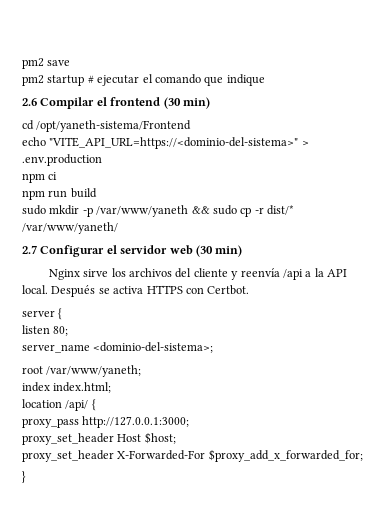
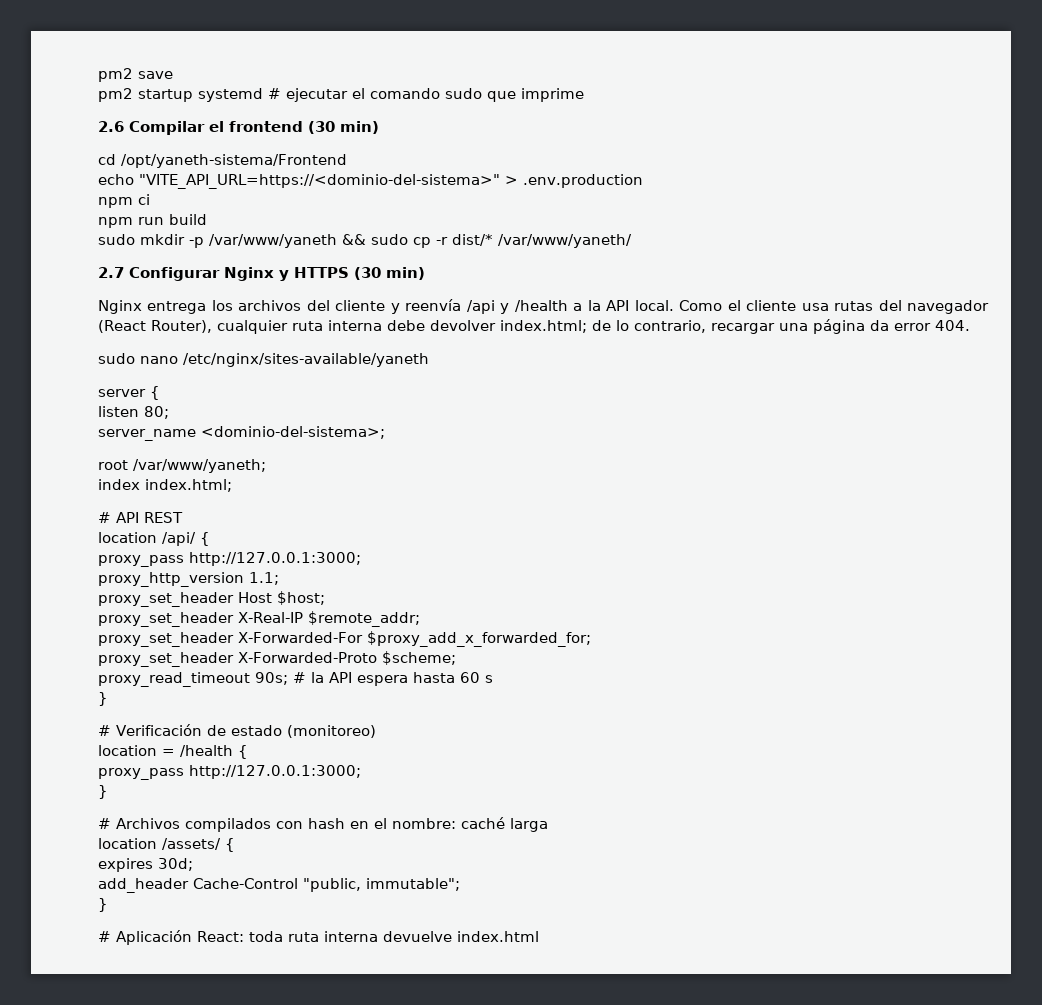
(85, 80) none -> [198,88,263,102] systemd
[204,74,265,86] que indique -> [445,88,584,102] sudo que imprime
[106,245,193,255] el servidor web -> [224,267,349,281] Nginx y HTTPS
[83,269,109,277] sirve -> [147,301,207,314] entrega
(303, 274) none -> [500,300,568,314] y /health
[51,285,250,297] Después se activa HTTPS con Certbot. -> [679,300,990,314] [98,319,970,334] [98,353,429,367] Como el cliente usa rutas del navegador (React Router), cualquier ruta interna debe devolver index.html; de lo contrario, recargar una página da error 404. // sudo nano /etc/nginx/sites-available/yaneth
(112, 387) none -> [98,512,183,523] // # API REST
(190, 422) none -> [98,572,279,587] // proxy_http_version 1.1;
(176, 438) none -> [98,611,420,627] // proxy_set_header X-Real-IP $remote_addr;
[22,471,26,483] } -> [98,651,456,667] [98,672,493,687] [98,692,108,706] [98,724,376,738] [98,745,248,759] [98,765,361,780] [98,785,108,799] [98,817,548,832] [98,838,235,852] [98,858,193,872] [98,878,460,893] [98,898,108,912] [98,930,539,945] proxy_set_header X-Forwarded-Proto $scheme; // proxy_read_timeout 90s; # la API espera hasta 60 s // } // # Verificación de estado (monitoreo) // location = /health { // proxy_pass http://127.0.0.1:3000; // } // # Archivos compilados con hash en el nombre: caché larga // location /assets/ { // expires 30d; // add_header Cache-Control "public, immutable"; // } // # Aplicación React: toda ruta interna devuelve index.html

